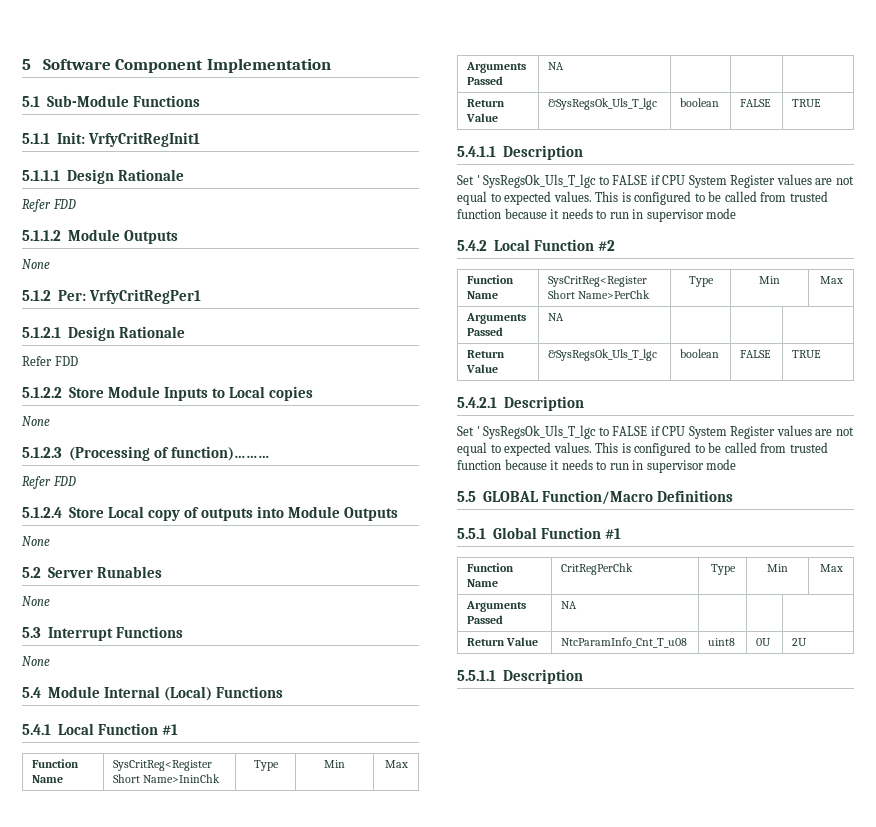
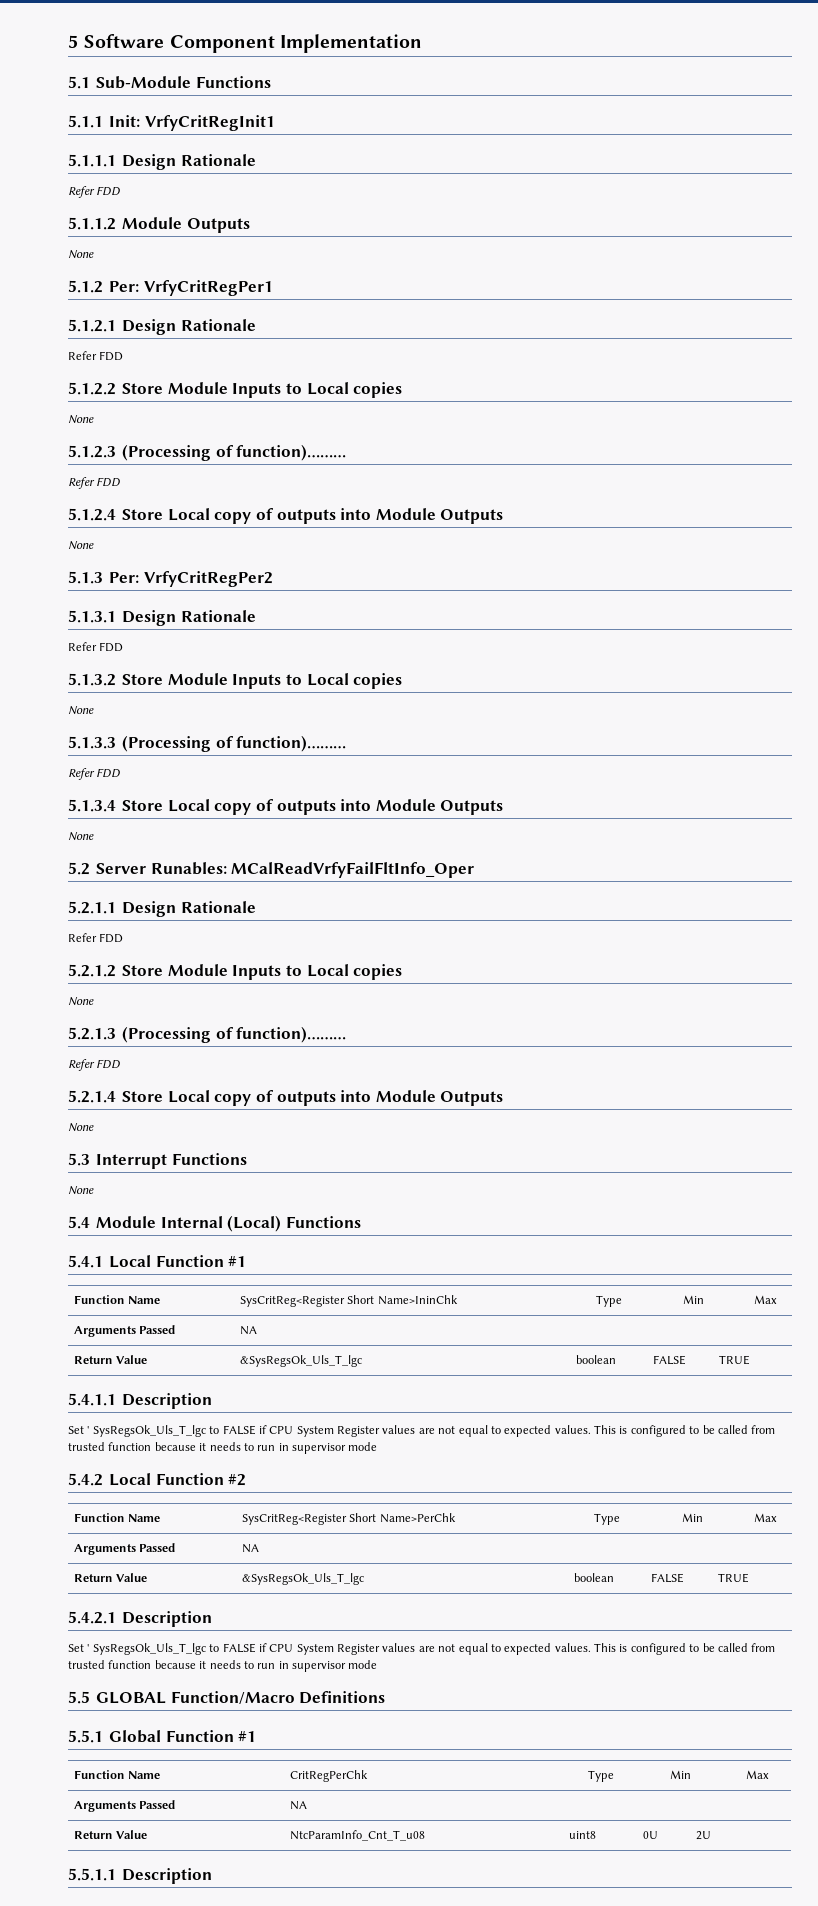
[22,566,162,578] 5.2 Server Runables -> [68,571,273,587] [68,610,256,626] [68,642,124,652] [68,673,403,689] [68,706,94,715] [68,735,347,752] [68,768,122,780] [68,799,504,815] [68,832,94,841] [68,862,475,878] [68,901,256,917] [68,933,124,943] [68,964,403,980] [68,997,94,1006] [68,1026,347,1043] [68,1059,122,1071] [68,1090,504,1106] 5.1.3 Per: VrfyCritRegPer2 // 5.1.3.1 Design Rationale // Refer FDD // 5.1.3.2 Store Module Inputs to Local copies // None // 5.1.3.3 (Processing of function)……… // Refer FDD // 5.1.3.4 Store Local copy of outputs into Module Outputs // None // 5.2 Server Runables: MCalReadVrfyFailFltInfo_Oper // 5.2.1.1 Design Rationale // Refer FDD // 5.2.1.2 Store Module Inputs to Local copies // None // 5.2.1.3 (Processing of function)……… // Refer FDD // 5.2.1.4 Store Local copy of outputs into Module Outputs

